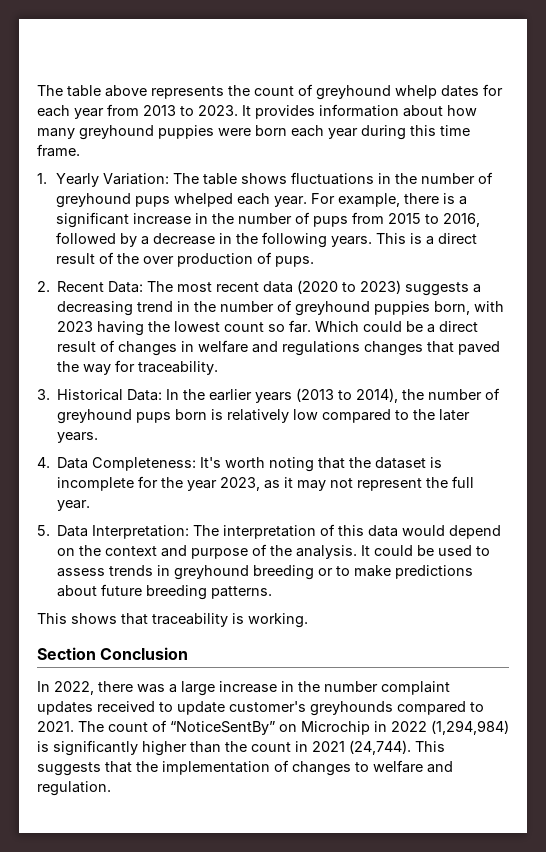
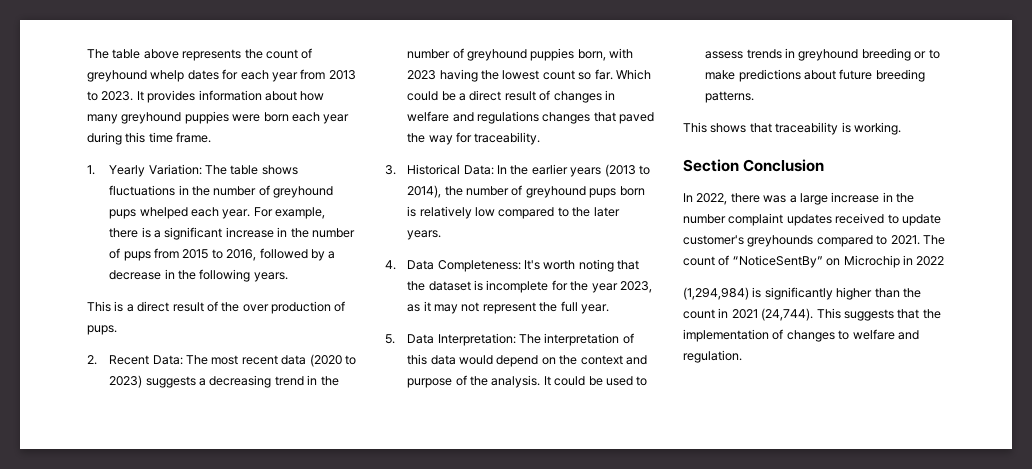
(372, 241) none -> (288, 277) //
(427, 726) none -> (945, 261) //

